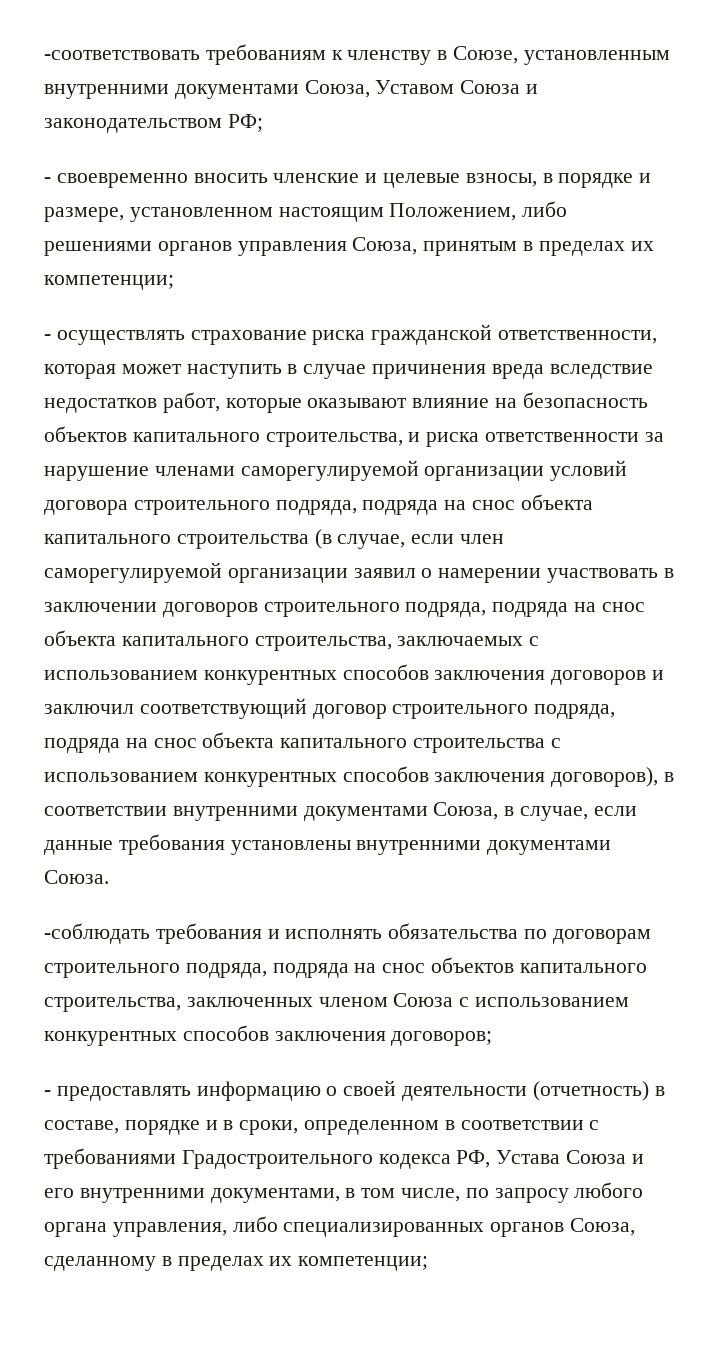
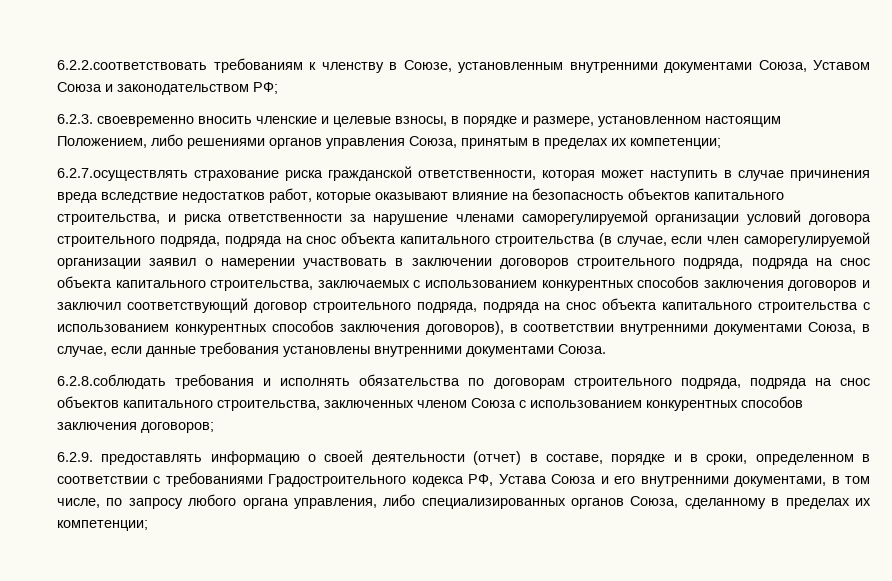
[44,50,200,60] -соответствовать -> [57,60,207,70] 6.2.2.соответствовать
[44,177,51,183] - -> [57,114,93,124] 6.2.3.
[44,330,185,345] - осуществлять -> [57,168,188,181] 6.2.7.осуществлять
[44,923,150,944] -соблюдать -> [57,374,166,389] 6.2.8.соблюдать
[44,1090,51,1096] - -> [57,452,93,462] 6.2.9.
[532,1081,649,1101] (отчетность) -> [473,451,522,465] (отчет)

